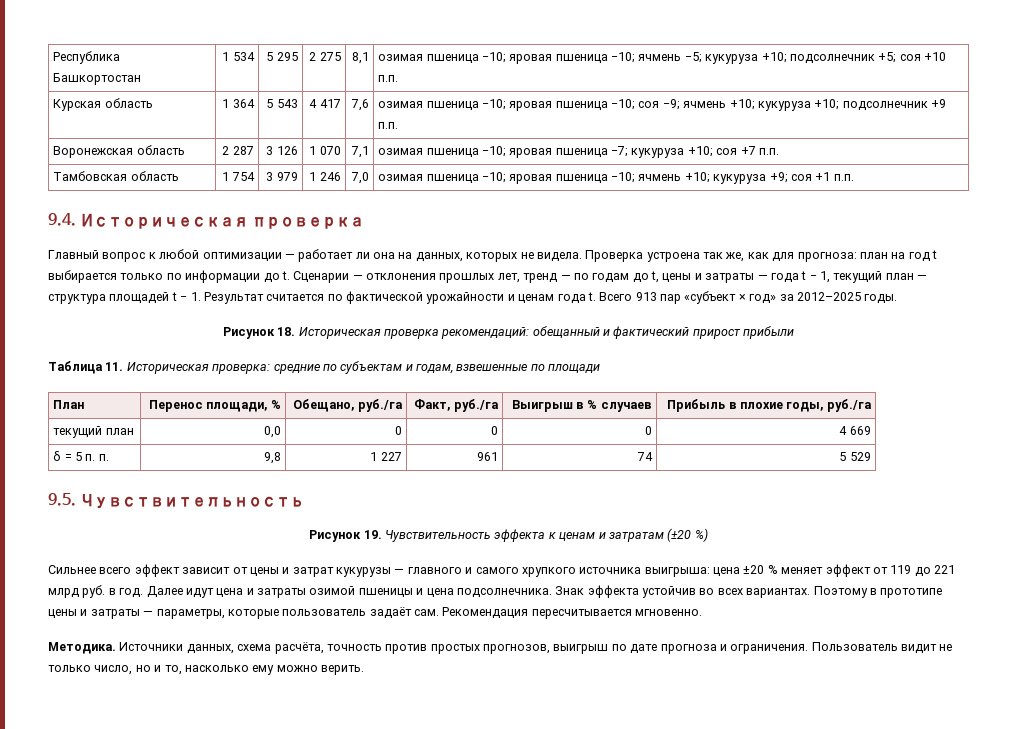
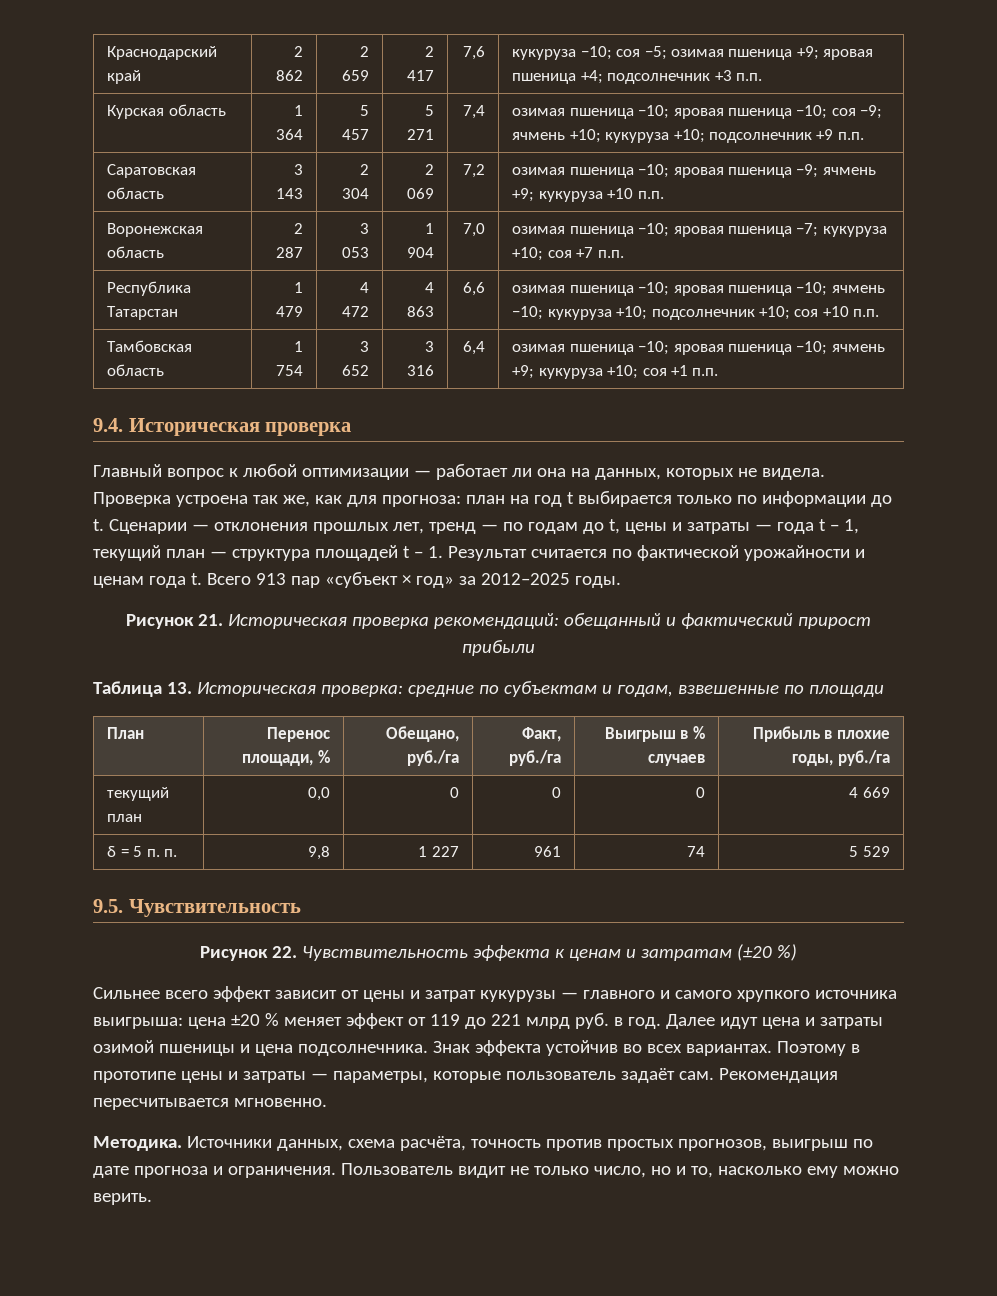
[53,51,121,64] [53,73,142,85] [222,52,255,61] [266,52,298,61] [309,52,341,61] [351,52,369,64] [378,52,947,64] Республика Башкортостан | 1 534 | 5 295 | 2 275 | 8,1 | озимая пшеница −10; яровая пшеница −10; ячмень −5; кукуруза +10; подсолнечник +5; соя +10 -> [107,46,218,60] [107,70,142,84] [293,46,303,57] [275,70,303,81] [359,46,369,57] [341,70,369,81] [424,46,434,57] [406,70,434,81] [462,46,485,60] [512,46,874,60] [512,70,732,84] Краснодарский край | 2 862 | 2 659 | 2 417 | 7,6 | кукуруза −10; соя −5; озимая пшеница +9; яровая пшеница +4; подсолнечник +3
[276,99,298,108] [309,99,341,108] [350,99,369,111] 543 | 4 417 | 7,6 -> [341,129,369,140] [424,105,434,116] [406,129,434,140] [462,105,485,119] 457 | 5 271 | 7,4
(399, 125) none -> [107,164,197,178] [107,187,165,199] [293,164,303,175] [275,188,303,199] [359,164,369,175] [341,188,369,199] [424,164,434,175] [406,188,434,199] [462,164,485,178] [512,164,876,178] [512,188,664,202] // Саратовская область | 3 143 | 2 304 | 2 069 | 7,2 | озимая пшеница −10; яровая пшеница −9; ячмень +9; кукуруза +10 п.п.
[276,146,298,155] [309,146,341,155] [350,146,369,158] 126 | 1 070 | 7,1 -> [341,247,369,258] [424,223,434,234] [406,247,434,258] [462,223,485,237] 053 | 1 904 | 7,0
[53,171,179,181] [222,172,255,181] [266,172,298,181] [309,172,341,181] [350,172,369,184] [378,172,788,184] Тамбовская область | 1 754 | 3 979 | 1 246 | 7,0 | озимая пшеница −10; яровая пшеница −10; ячмень +10; кукуруза +9; -> [107,281,192,296] [107,306,179,320] [293,282,303,293] [275,306,303,317] [359,282,369,293] [341,306,369,317] [424,282,434,293] [406,306,434,317] [462,282,485,296] [512,282,885,296] [512,306,880,320] [107,340,193,352] [107,364,165,376] [293,341,303,352] [275,365,303,376] [359,341,369,352] [341,365,369,376] [424,341,434,352] [406,365,434,376] [462,341,485,355] [512,341,885,355] [512,365,639,379] Республика Татарстан | 1 479 | 4 472 | 4 863 | 6,6 | озимая пшеница −10; яровая пшеница −10; ячмень −10; кукуруза +10; подсолнечник +10; соя +10 п.п. // Тамбовская область | 1 754 | 3 652 | 3 316 | 6,4 | озимая пшеница −10; яровая пшеница −10; ячмень +9; кукуруза +10;
[277,327,296,336] 18. -> [198,614,224,626] 21.
[105,362,124,371] 11. -> [166,682,192,694] 13.
[363,530,382,539] 19. -> [272,946,298,958] 22.

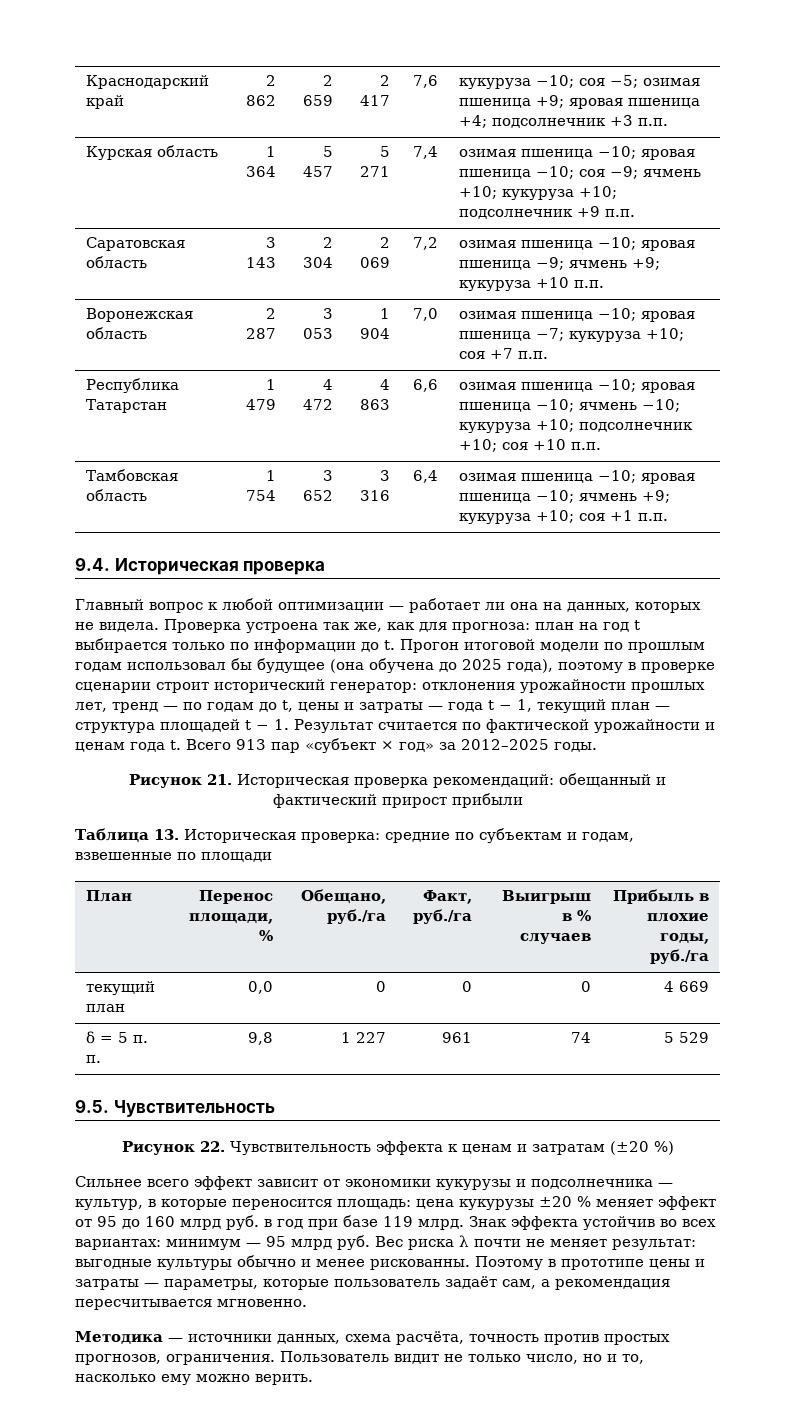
[108,519,308,534] Сценарии — отклонения -> [400,639,705,653] [75,658,715,673] [75,679,626,693] Прогон итоговой модели по прошлым годам использовал бы будущее (она обучена до 2025 года), поэтому в проверке сценарии строит исторический генератор: отклонения урожайности
[362,990,897,1002] [93,1017,226,1029] цены и затрат кукурузы — главного и самого хрупкого источника выигрыша: цена -> [345,1179,673,1190] [75,1199,534,1210] экономики кукурузы и подсолнечника — культур, в которые переносится площадь: цена кукурузы
[429,1013,883,1029] [93,1040,428,1056] 119 до 221 млрд руб. в год. Далее идут цена и затраты озимой пшеницы и цена подсолнечника. -> [97,1215,464,1230] 95 до 160 млрд руб. в год при базе 119 млрд.
[685,1044,772,1056] вариантах. -> [75,1235,696,1250] [75,1255,470,1270] вариантах: минимум — 95 млрд руб. Вес риска λ почти не меняет результат: выгодные культуры обычно и менее рискованны.
[678,1068,838,1083] сам. Рекомендация -> [502,1279,670,1290] сам, а рекомендация
[93,1136,272,1151] Методика. Источники -> [75,1331,272,1345] Методика — источники
[771,1139,873,1151] [93,1166,223,1178] выигрыш по дате прогноза и -> (161, 1359) none

